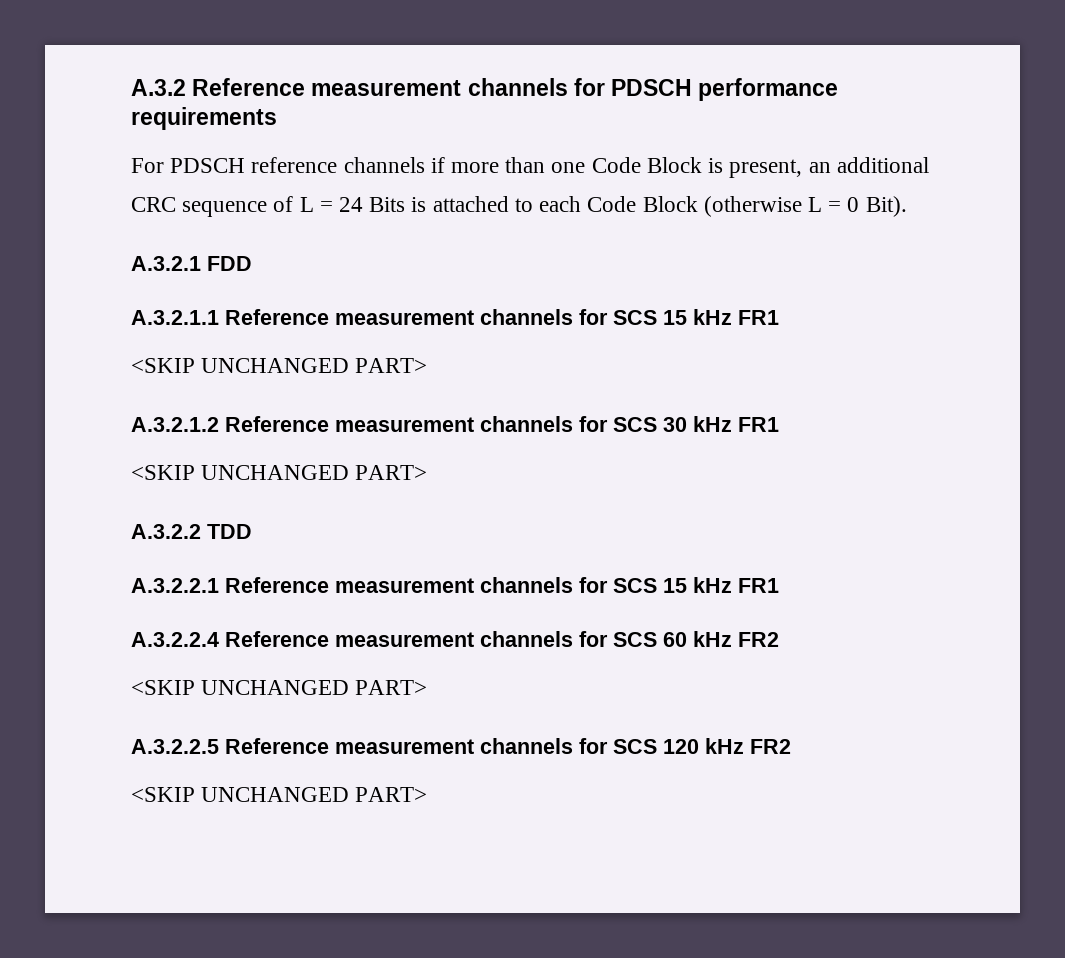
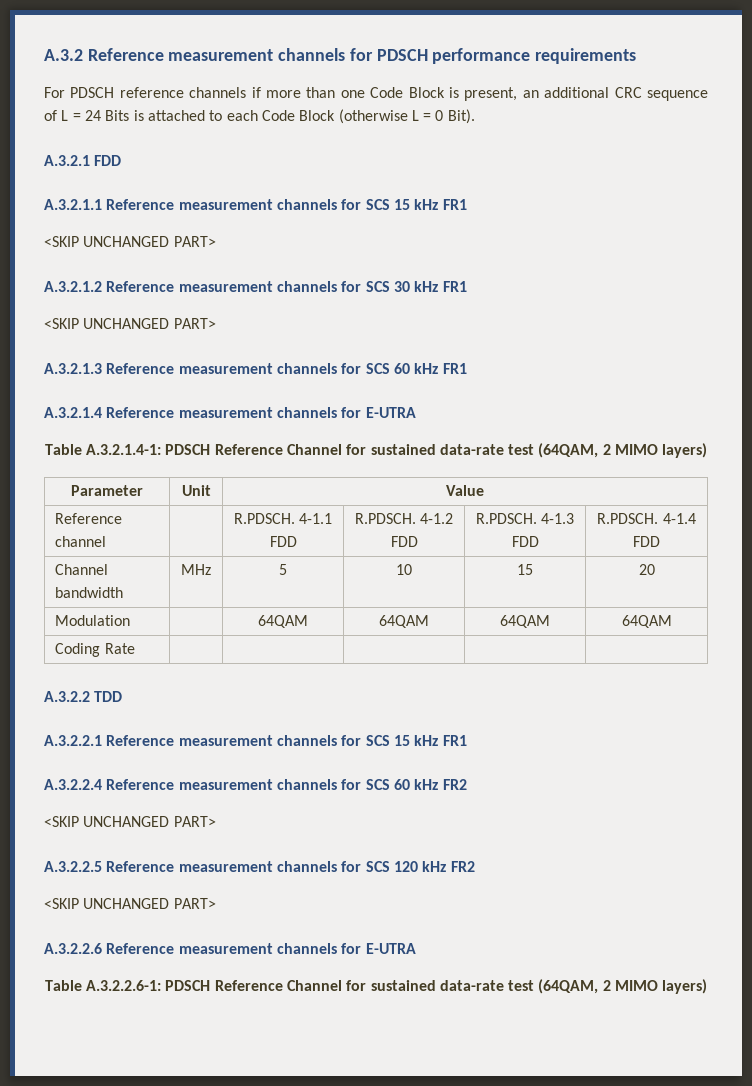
(428, 472) none -> [44,363,467,374] [44,407,416,418] [44,443,708,458] [71,485,143,496] [181,485,211,496] [446,485,485,496] [55,513,123,524] [55,536,107,547] [233,513,333,524] [269,536,297,547] [354,513,454,524] [390,536,418,547] [475,513,575,524] [511,536,539,547] [597,513,696,524] [633,536,660,547] [55,564,109,575] [55,587,124,598] [181,564,211,575] [279,564,287,575] [396,564,413,575] [517,564,533,575] [638,564,655,575] [55,615,131,626] [258,615,308,628] [379,615,430,628] [500,615,550,628] [621,615,672,628] [55,643,135,657] // A.3.2.1.3 Reference measurement channels for SCS 60 kHz FR1 // A.3.2.1.4 Reference measurement channels for E-UTRA // Table A.3.2.1.4-1: PDSCH Reference Channel for sustained data-rate test (64QAM, 2 MIMO layers) // Parameter | Unit | Value // Reference channel | | R.PDSCH. 4-1.1 FDD | R.PDSCH. 4-1.2 FDD | R.PDSCH. 4-1.3 FDD | R.PDSCH. 4-1.4 FDD // Channel bandwidth | MHz | 5 | 10 | 15 | 20 // Modulation | | 64QAM | 64QAM | 64QAM | 64QAM // Coding Rate | | | | |
(428, 794) none -> [44,943,416,954] [44,979,708,994] // A.3.2.2.6 Reference measurement channels for E-UTRA // Table A.3.2.2.6-1: PDSCH Reference Channel for sustained data-rate test (64QAM, 2 MIMO layers)

